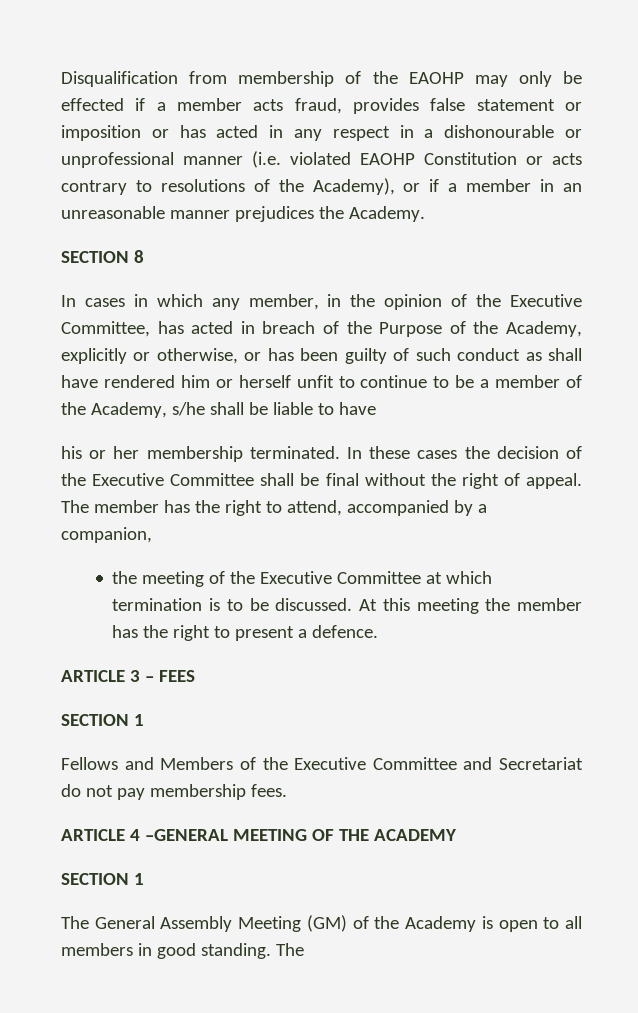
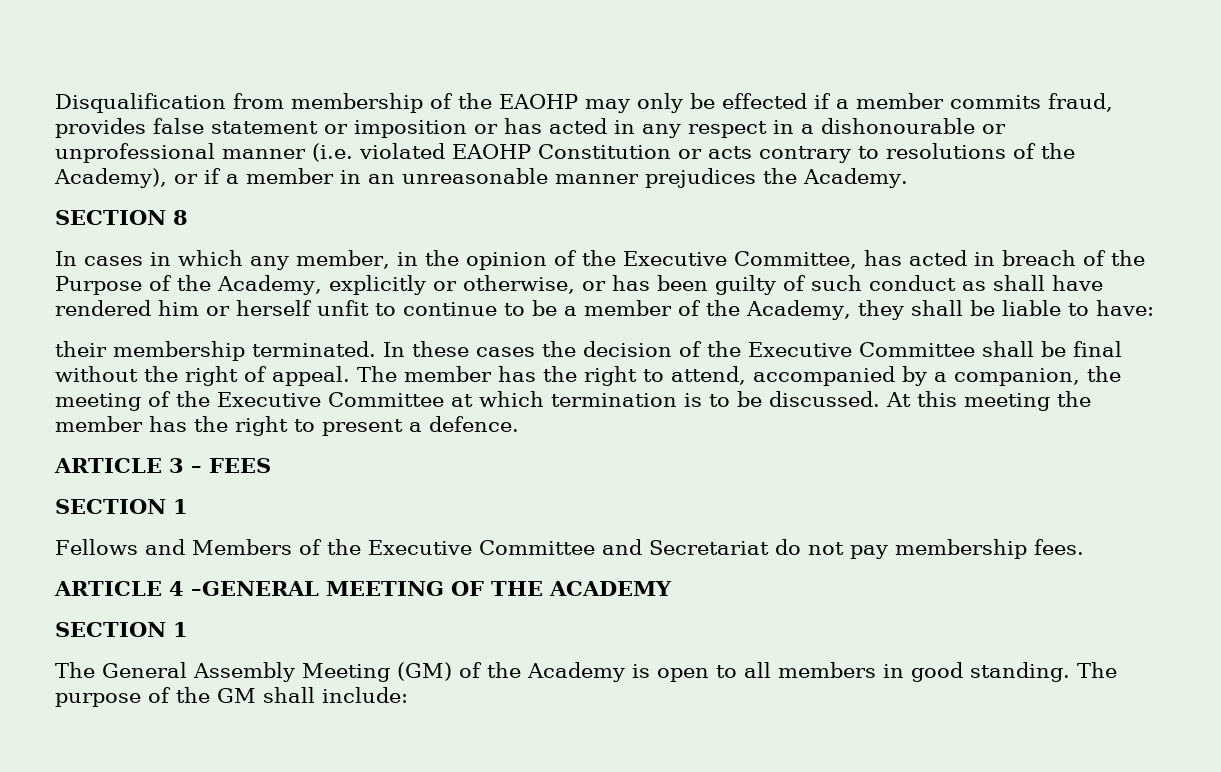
[253,99,284,111] acts -> [950,95,1041,109] commits
[171,402,205,416] s/he -> [857,300,904,320] they
[338,402,376,415] [61,446,140,459] have // his or her -> [1095,300,1154,316] [55,341,107,357] have: // their
(152, 535) // -> (1080, 377) none
(304, 949) none -> [55,687,408,707] purpose of the GM shall include:

